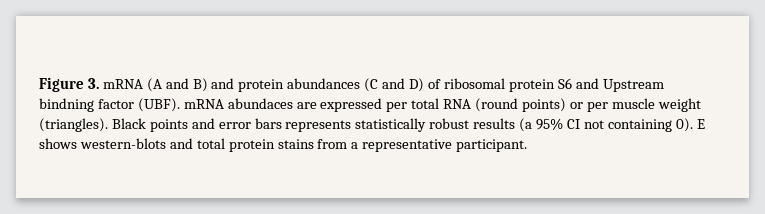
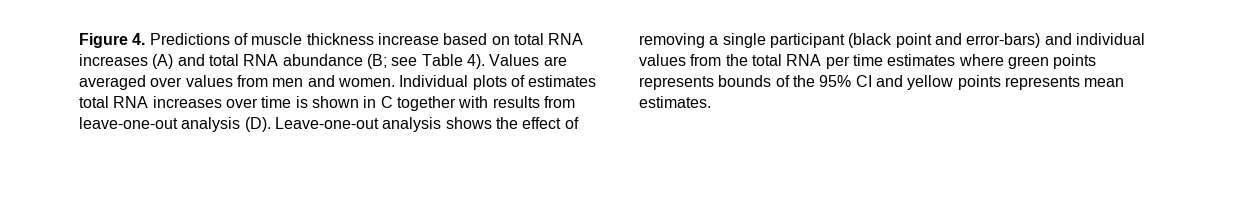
[87,78,664,92] [39,98,701,112] [39,118,705,132] [39,138,528,152] 3. mRNA (A and B) and protein abundances (C and D) of ribosomal protein S6 and Upstream bindning factor (UBF). mRNA abundaces are expressed per total RNA (round points) or per muscle weight (triangles). Black points and error bars represents statistically robust results (a 95% CI not containing 0). E shows western-blots and total protein stains from a representative participant. -> [132,33,584,45] [79,54,567,69] [79,75,597,90] [79,96,575,111] [79,117,579,132] [639,33,1145,48] [639,54,1097,69] [639,75,1125,90] [639,96,711,108] 4. Predictions of muscle thickness increase based on total RNA increases (A) and total RNA abundance (B; see Table 4). Values are averaged over values from men and women. Individual plots of estimates total RNA increases over time is shown in C together with results from leave-one-out analysis (D). Leave-one-out analysis shows the effect of removing a single participant (black point and error-bars) and individual values from the total RNA per time estimates where green points represents bounds of the 95% CI and yellow points represents mean estimates.

